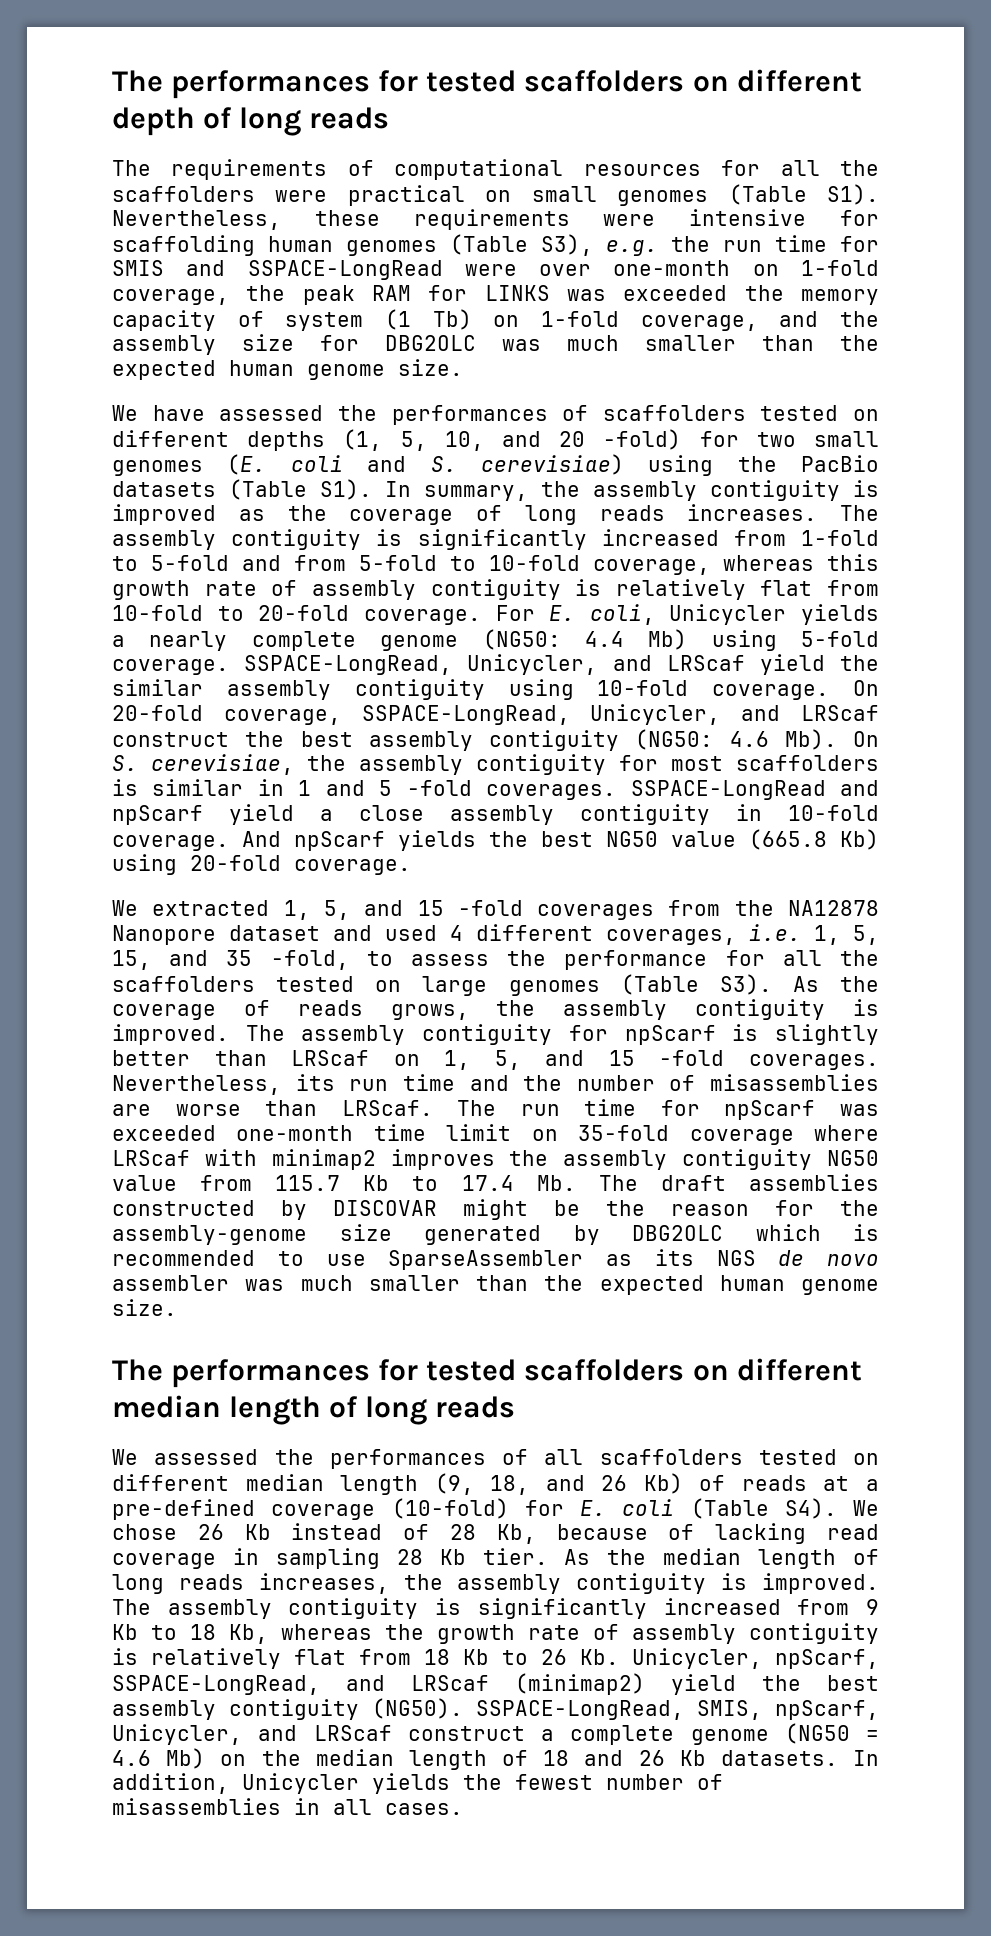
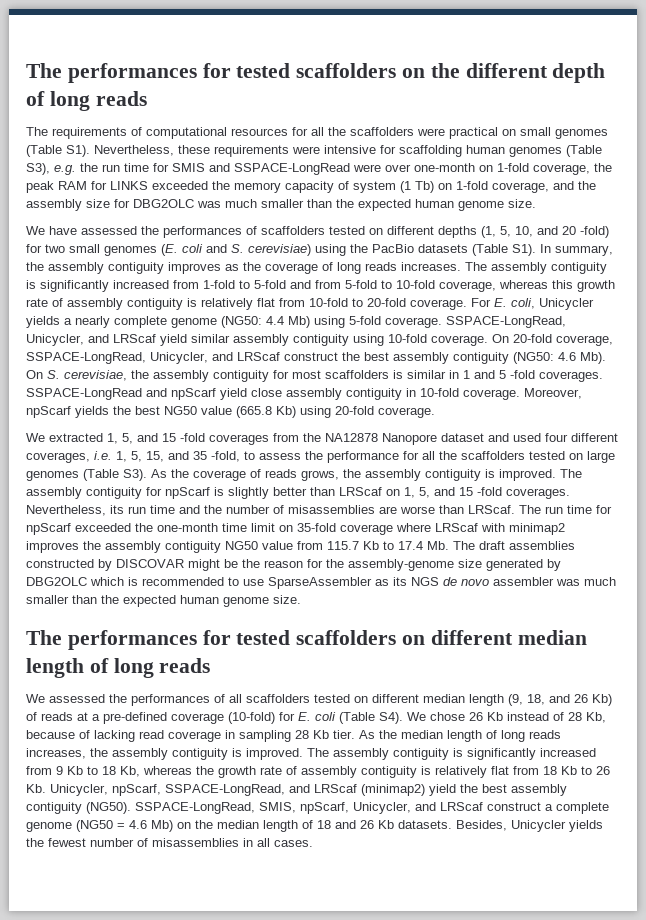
[112,70,729,99] The performances for tested scaffolders on -> [26,63,460,83] The performances for tested scaffolders on the
[567,289,606,301] was -> (148, 185) none
[853,480,879,497] [112,504,216,525] is improved -> [168,262,221,274] improves
[839,655,879,671] the -> (187, 340) none
[320,809,333,821] a -> (247, 394) none
[242,831,281,847] And -> [524,388,582,399] Moreover,
[450,925,463,941] 4 -> [545,433,568,442] four
[839,1104,879,1116] [112,1125,216,1141] was exceeded -> [75,523,153,532] exceeded the
[852,1750,879,1766] [112,1773,229,1794] In addition, -> [456,820,507,831] Besides,

